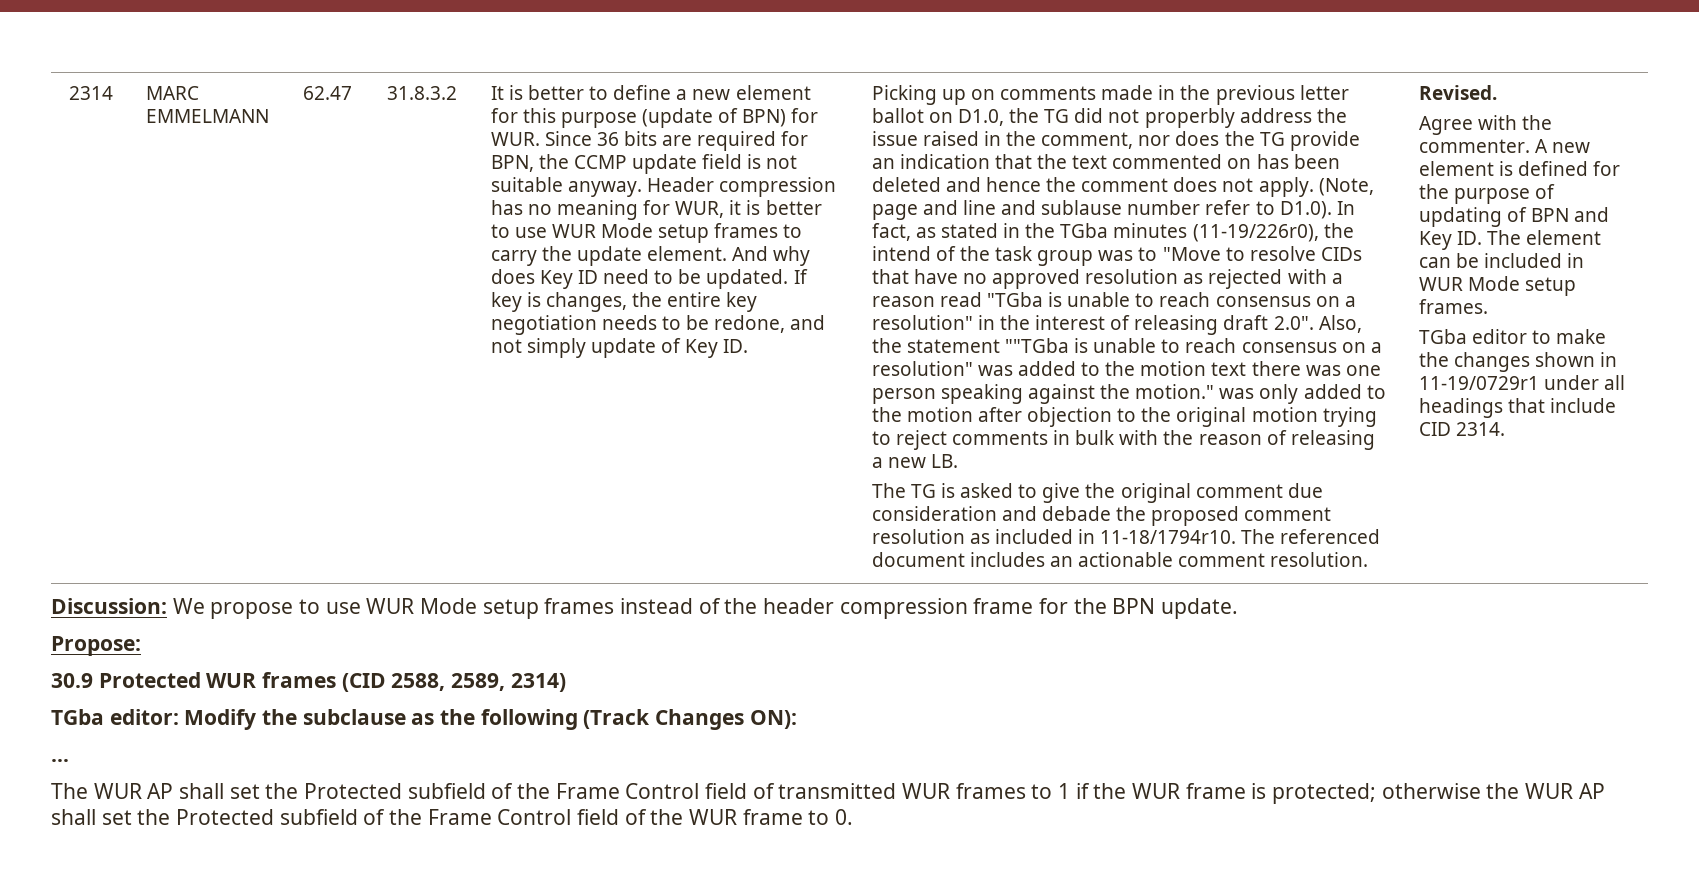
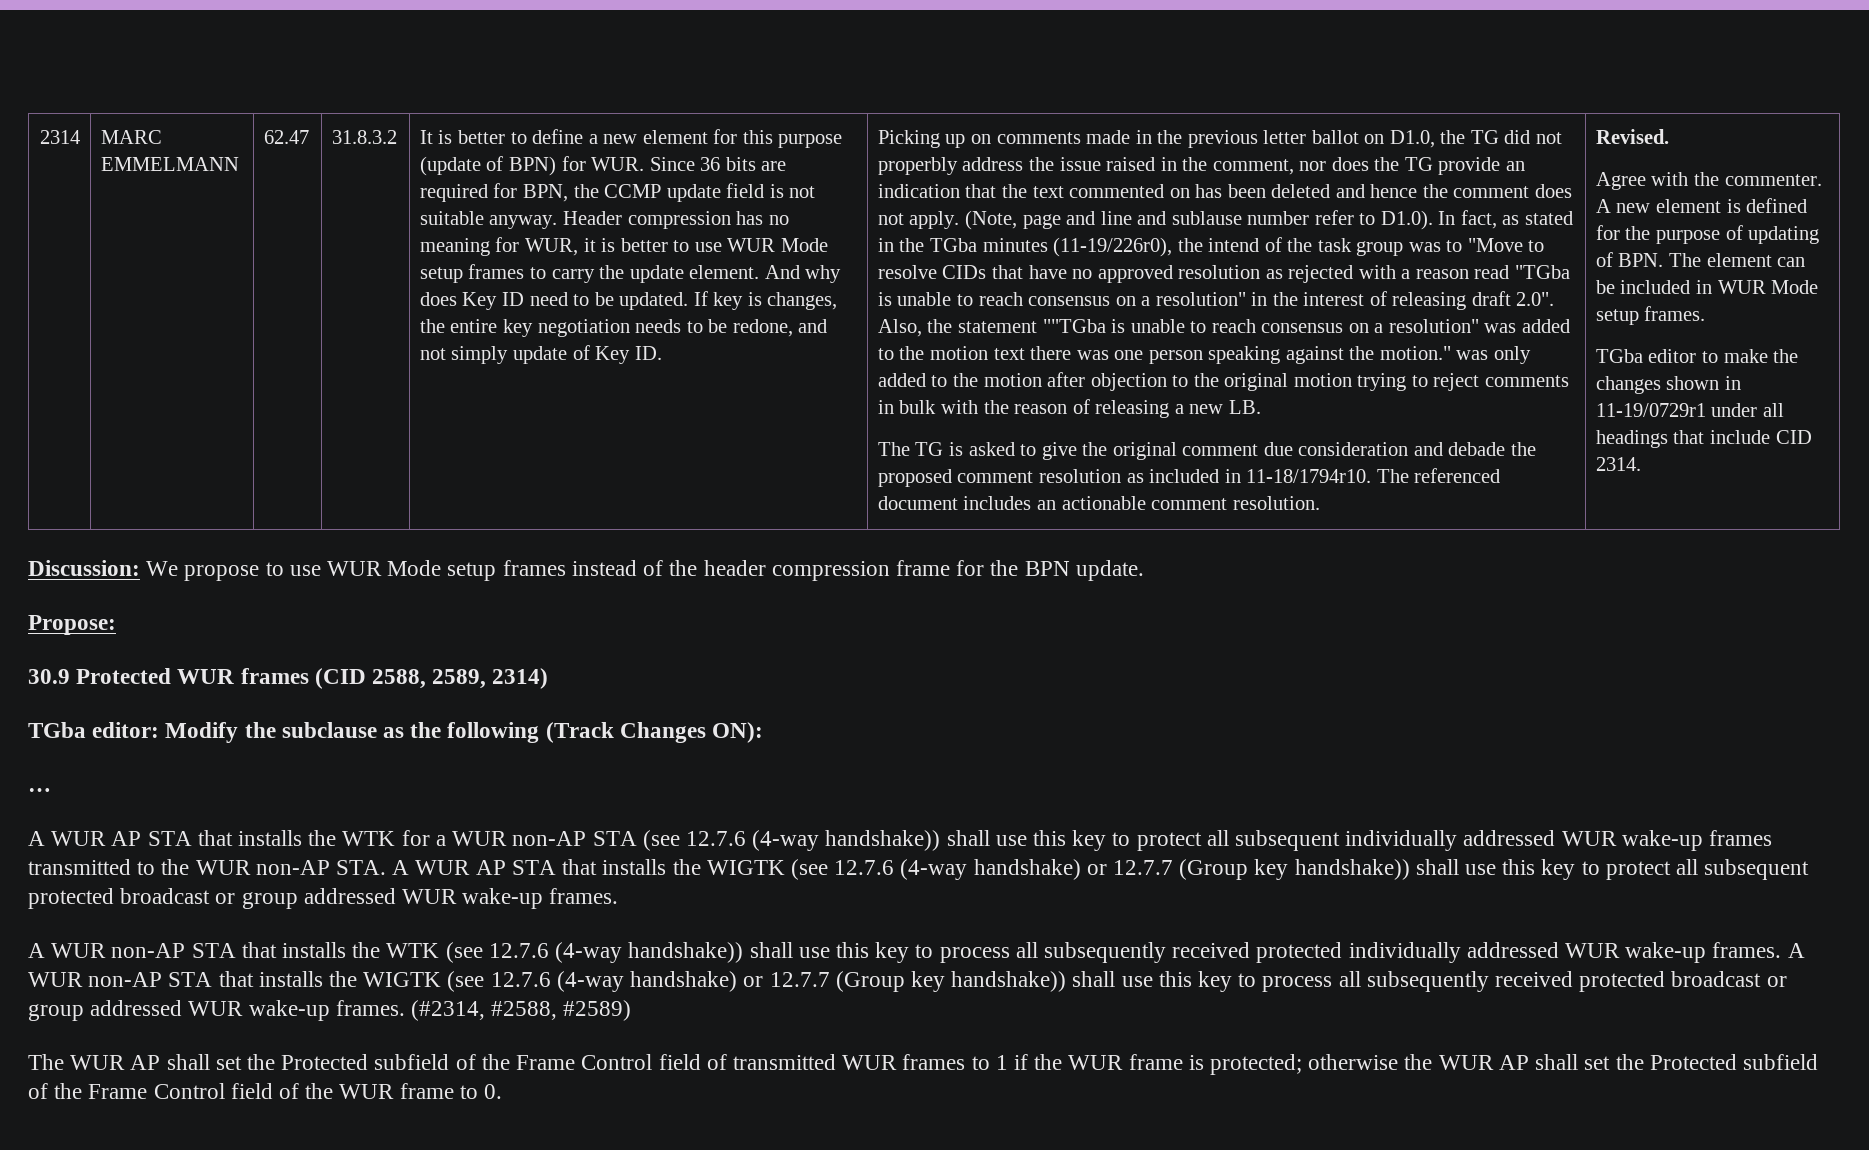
[1530,207,1610,222] [1418,231,1482,250] BPN and Key ID. -> [1618,253,1664,267] BPN.
(69, 760) none -> [28,830,1773,851] [28,859,1810,880] [28,888,619,909] [28,942,1805,963] [28,971,1787,992] [28,1000,632,1021] // A WUR AP STA that installs the WTK for a WUR non-AP STA (see 12.7.6 (4-way handshake)) shall use this key to protect all subsequent individually addressed WUR wake-up frames transmitted to the WUR non-AP STA. A WUR AP STA that installs the WIGTK (see 12.7.6 (4-way handshake) or 12.7.7 (Group key handshake)) shall use this key to protect all subsequent protected broadcast or group addressed WUR wake-up frames. // A WUR non-AP STA that installs the WTK (see 12.7.6 (4-way handshake)) shall use this key to process all subsequently received protected individually addressed WUR wake-up frames. A WUR non-AP STA that installs the WIGTK (see 12.7.6 (4-way handshake) or 12.7.7 (Group key handshake)) shall use this key to process all subsequently received protected broadcast or group addressed WUR wake-up frames. (#2314, #2588, #2589)

